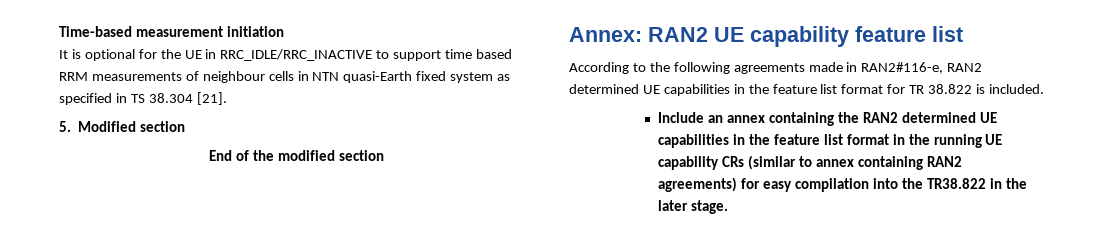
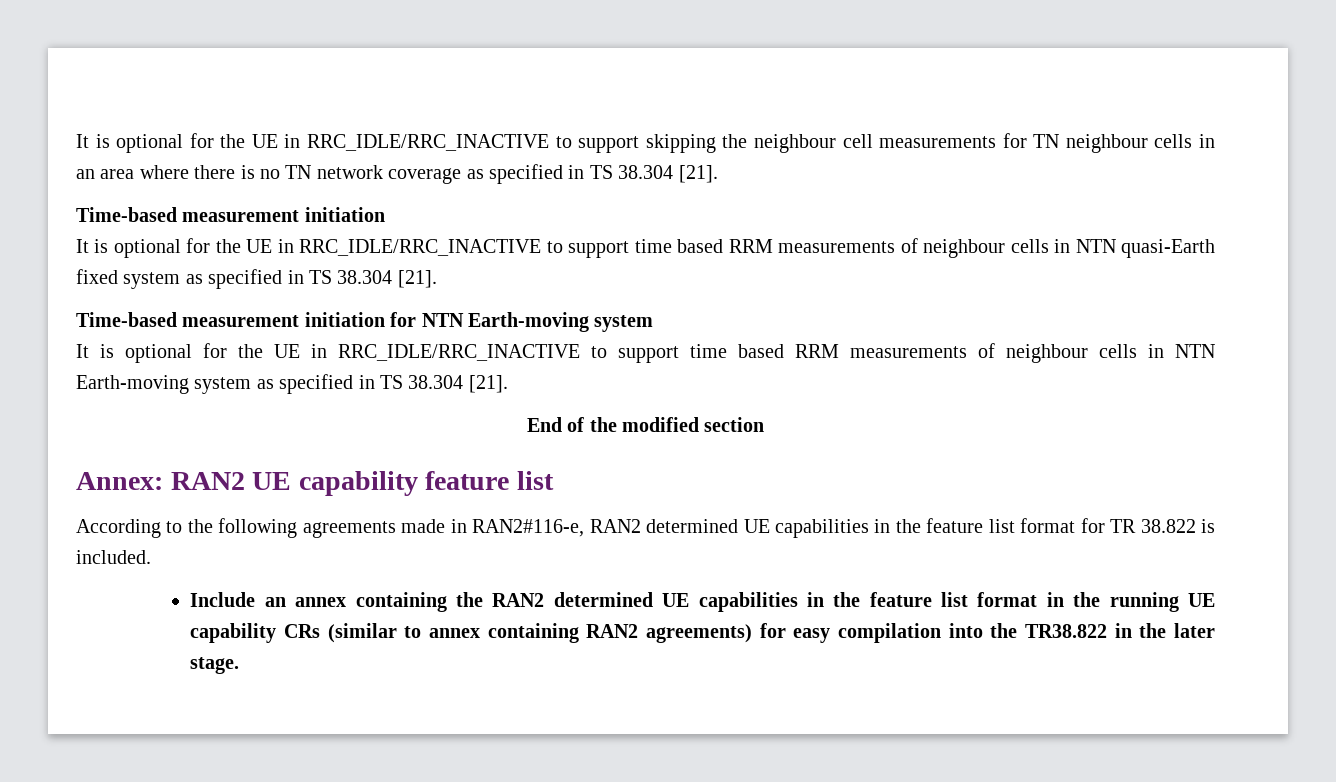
(59, 31) none -> [76,133,1215,153] [76,164,718,184] It is optional for the UE in RRC_IDLE/RRC_INACTIVE to support skipping the neighbour cell measurements for TN neighbour cells in an area where there is no TN network coverage as specified in TS 38.304 [21]. //
[59,121,186,132] 5. Modified section -> [76,312,654,332] [76,343,1215,363] [76,374,508,394] Time-based measurement initiation for NTN Earth-moving system // It is optional for the UE in RRC_IDLE/RRC_INACTIVE to support time based RRM measurements of neighbour cells in NTN Earth-moving system as specified in TS 38.304 [21].

